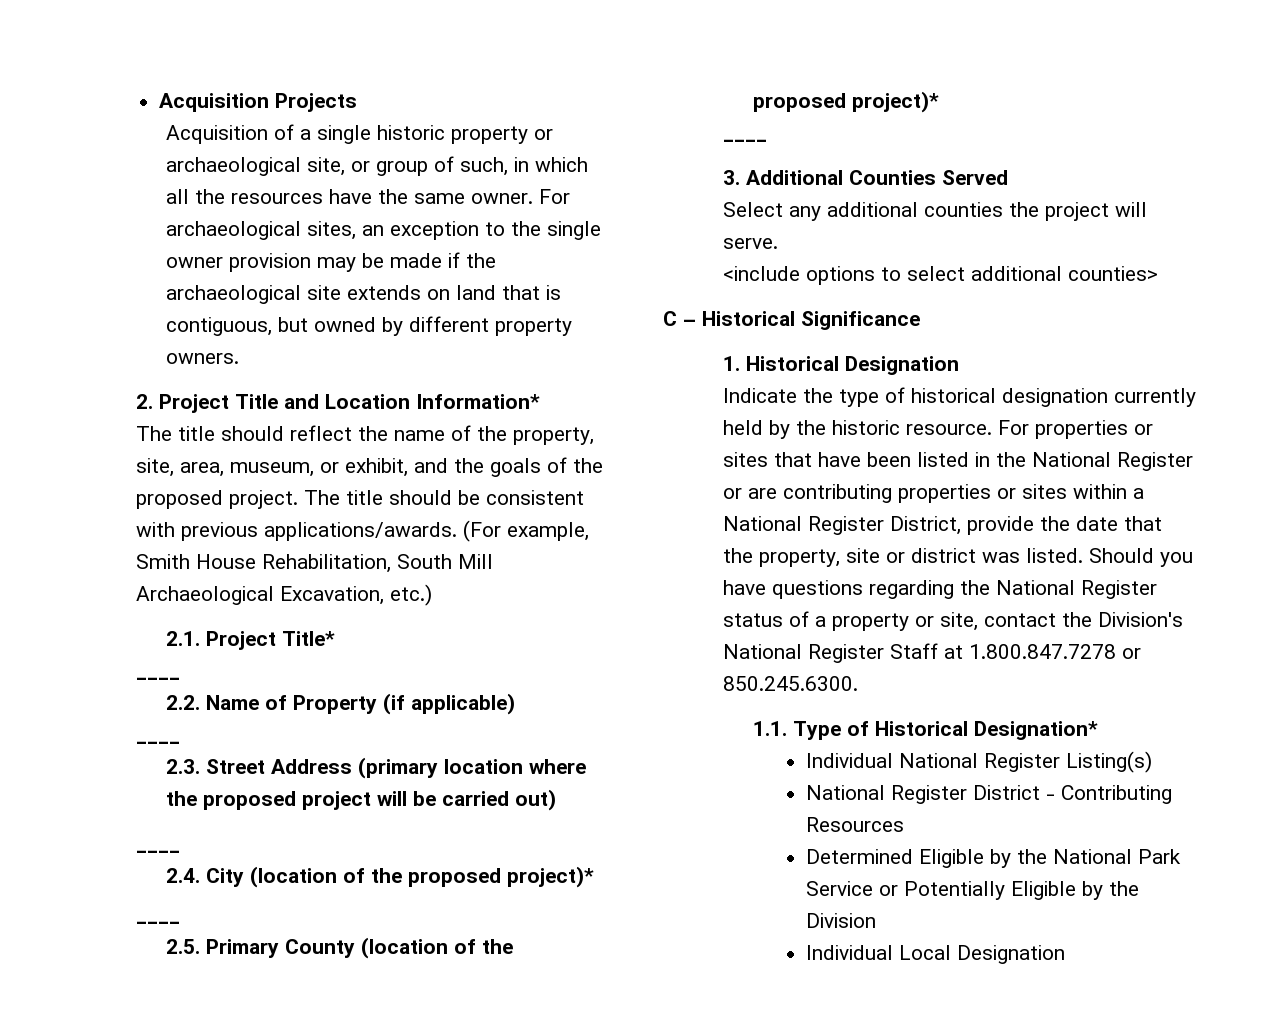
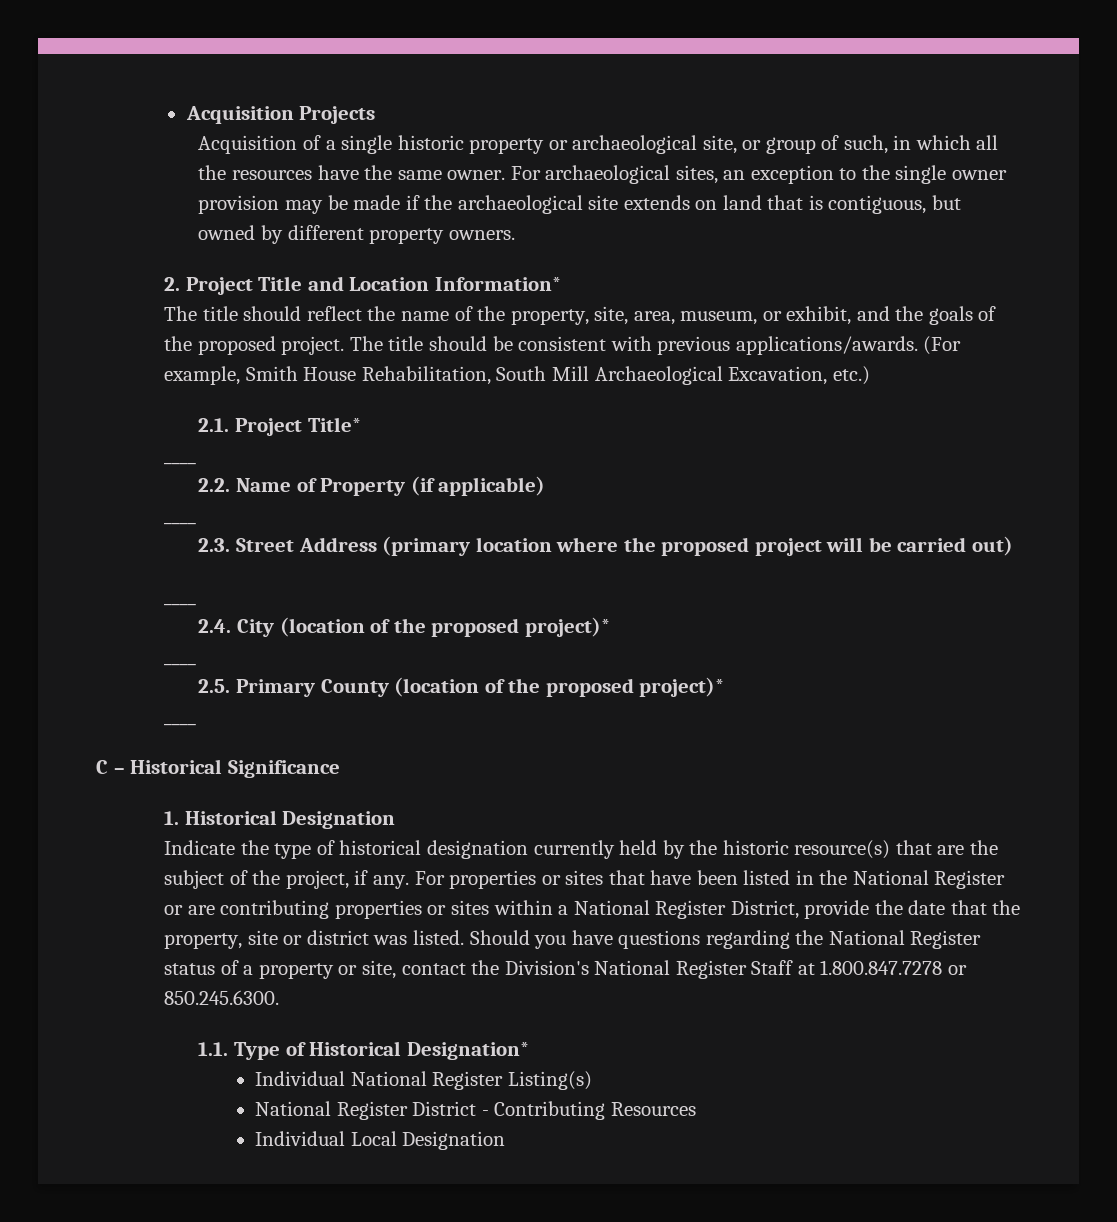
[722,170,1008,185] [722,202,1147,221] [722,238,778,249] [722,266,1158,285] // 3. Additional Counties Served // Select any additional counties the project will serve. // <include options to select additional counties> -> (197, 724) none
[905,424,992,435] resource. -> [794,840,998,859] [164,870,409,889] resource(s) that are the subject of the project, if any.
[805,849,1181,868] [805,881,1139,900] [805,913,876,928] // Determined Eligible by the National Park Service or Potentially Eligible by the Division -> (696, 1109) none

